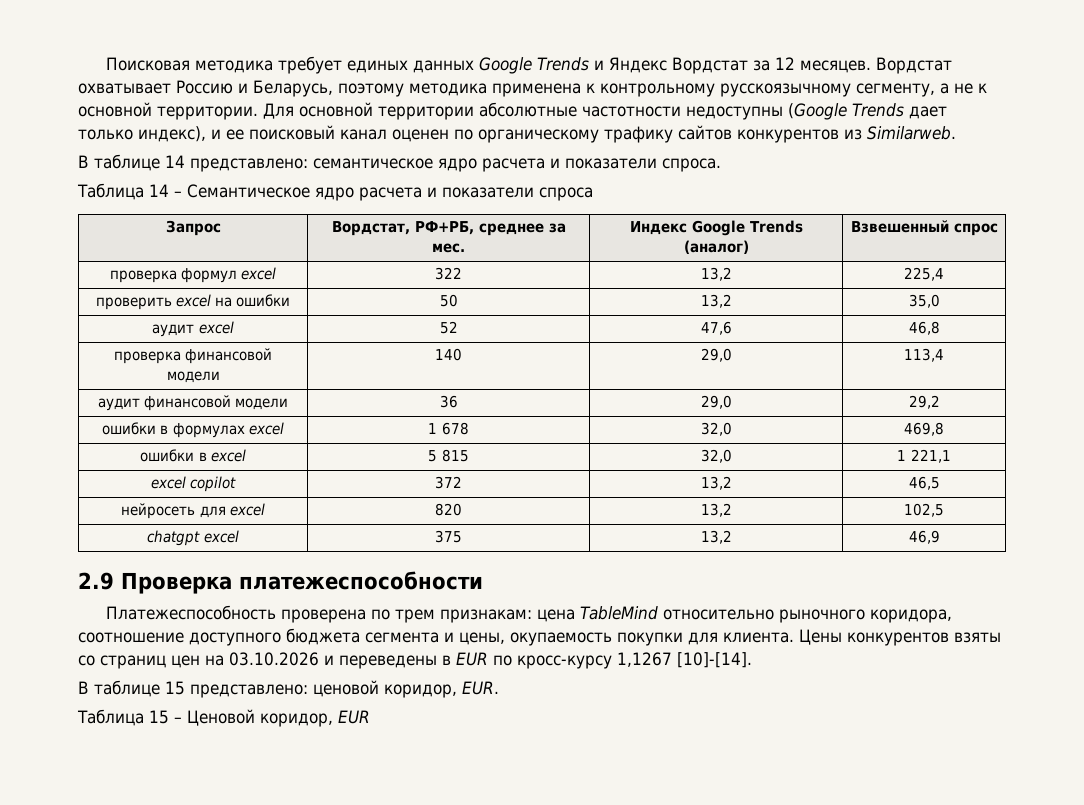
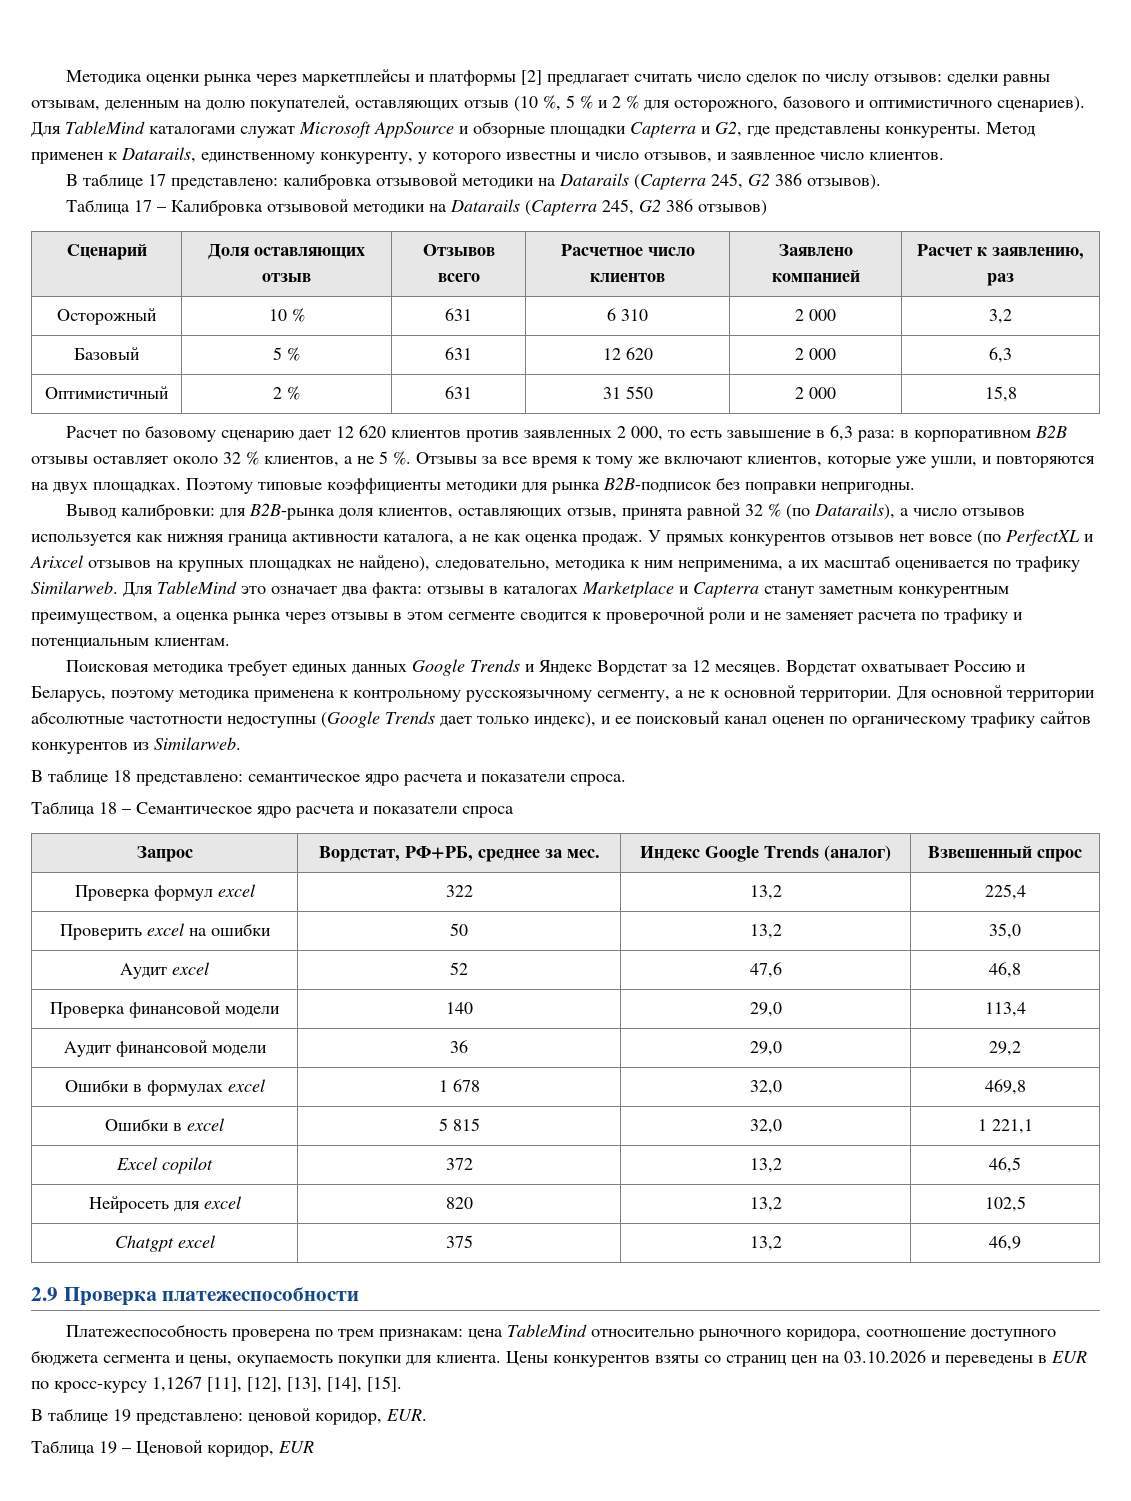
(106, 64) none -> [66,69,1051,86] [31,95,1085,112] [31,121,1035,138] [31,147,944,164] [66,173,882,190] [66,199,768,216] [66,244,147,260] [208,244,365,260] [262,273,311,282] [422,244,495,256] [437,273,480,282] [560,244,695,256] [590,273,665,282] [778,244,853,256] [771,270,860,282] [917,244,1084,260] [987,273,1014,286] [57,308,157,325] [268,308,305,322] [445,308,472,321] [607,308,648,321] [795,309,836,321] [989,309,1012,324] [74,347,140,360] [273,347,300,361] [445,347,472,360] [602,347,653,360] [795,348,836,360] [989,347,1012,363] [45,386,169,399] [273,386,300,400] [445,386,472,399] [602,386,653,399] [795,387,836,399] [984,386,1017,402] [66,425,1068,442] [31,451,1095,468] [31,477,915,494] [66,503,1026,520] [31,529,1094,546] [30,555,1080,572] [31,581,1009,598] [31,607,1023,624] [31,638,230,649] Методика оценки рынка через маркетплейсы и платформы [2] предлагает считать число сделок по числу отзывов: сделки равны отзывам, деленным на долю покупателей, оставляющих отзыв (10 %, 5 % и 2 % для осторожного, базового и оптимистичного сценариев). Для TableMind каталогами служат Microsoft AppSource и обзорные площадки Capterra и G2, где представлены конкуренты. Метод применен к Datarails, единственному конкуренту, у которого известны и число отзывов, и заявленное число клиентов. // В таблице 17 представлено: калибровка отзывовой методики на Datarails (Capterra 245, G2 386 отзывов). // Таблица 17 – Калибровка отзывовой методики на Datarails (Capterra 245, G2 386 отзывов) // Сценарий | Доля оставляющих отзыв | Отзывов всего | Расчетное число клиентов | Заявлено компанией | Расчет к заявлению, раз // Осторожный | 10 % | 631 | 6 310 | 2 000 | 3,2 // Базовый | 5 % | 631 | 12 620 | 2 000 | 6,3 // Оптимистичный | 2 % | 631 | 31 550 | 2 000 | 15,8 // Расчет по базовому сценарию дает 12 620 клиентов против заявленных 2 000, то есть завышение в 6,3 раза: в корпоративном B2B отзывы оставляет около 32 % клиентов, а не 5 %. Отзывы за все время к тому же включают клиентов, которые уже ушли, и повторяются на двух площадках. Поэтому типовые коэффициенты методики для рынка B2B-подписок без поправки непригодны. // Вывод калибровки: для B2B-рынка доля клиентов, оставляющих отзыв, принята равной 32 % (по Datarails), а число отзывов используется как нижняя граница активности каталога, а не как оценка продаж. У прямых конкурентов отзывов нет вовсе (по PerfectXL и Arixcel отзывов на крупных площадках не найдено), следовательно, методика к ним неприменима, а их масштаб оценивается по трафику Similarweb. Для TableMind это означает два факта: отзывы в каталогах Marketplace и Capterra станут заметным конкурентным преимуществом, а оценка рынка через отзывы в этом сегменте сводится к проверочной роли и не заменяет расчета по трафику и потенциальным клиентам. //
[165,155,185,168] 14 -> [113,770,131,782] 18
[149,184,169,197] 14 -> [99,802,117,814] 18
[109,270,177,283] проверка -> [74,885,150,901] Проверка
[95,297,172,310] проверить -> [59,924,142,940] Проверить
[152,324,195,337] аудит -> [120,963,167,979] Аудит
[113,351,181,364] проверка -> [50,1002,125,1018] Проверка
[97,398,140,411] аудит -> [63,1041,111,1057] Аудит
[102,422,157,435] ошибки -> [64,1079,129,1092] Ошибки
[140,449,195,462] ошибки -> [105,1118,169,1131] Ошибки
[150,476,186,489] excel -> [116,1157,158,1170] Excel
[121,503,196,519] нейросеть -> [88,1196,169,1213] Нейросеть
[147,530,201,546] chatgpt -> [114,1235,174,1252] Chatgpt
[677,652,752,668] [78,680,185,697] [10]-[14]. // В таблице 15 -> [207,1376,402,1392] [31,1408,131,1424] [11], [12], [13], [14], [15]. // В таблице 19
[149,710,169,724] 15 -> [99,1441,117,1454] 19

